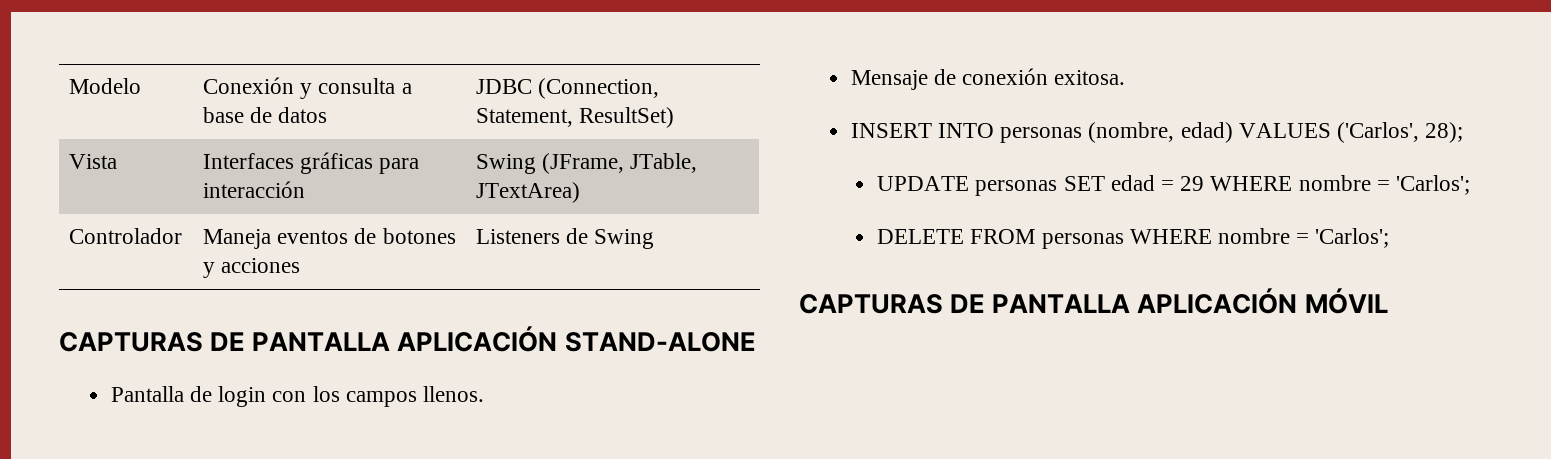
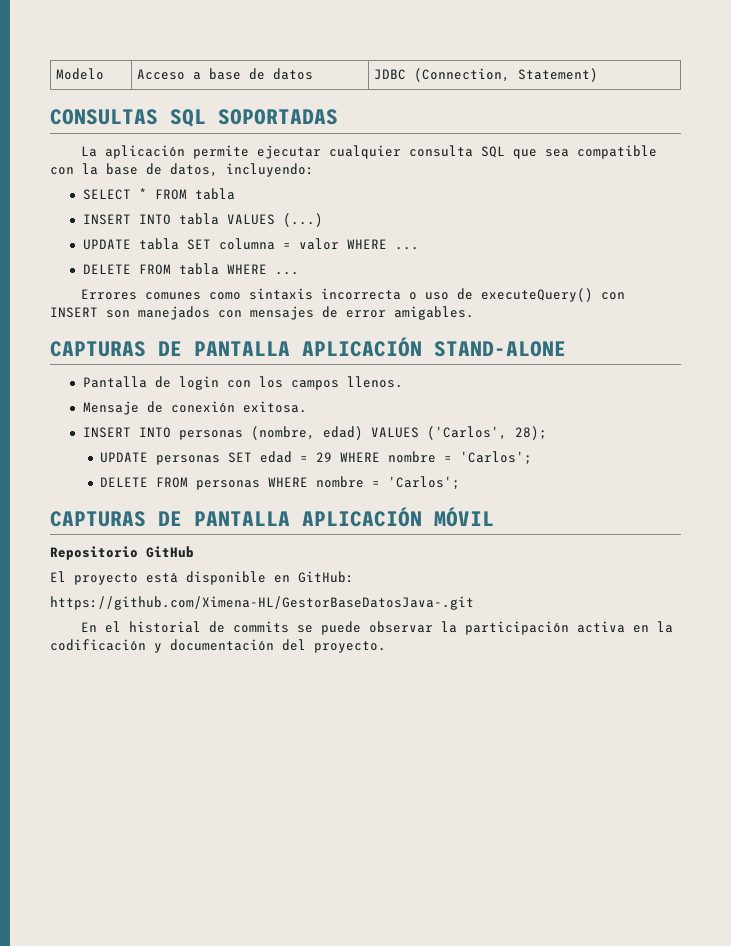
[203,77,396,99] Conexión y consulta -> [136,69,185,80] Acceso
[476,107,675,128] [69,154,118,169] [203,152,420,174] [203,181,306,198] [476,153,698,174] [476,182,581,203] [69,228,183,244] [203,228,456,249] [203,258,301,278] [476,228,655,249] Statement, ResultSet) // Vista | Interfaces gráficas para interacción | Swing (JFrame, JTable, JTextArea) // Controlador | Maneja eventos de botones y acciones | Listeners de Swing -> [517,68,598,82] [50,109,338,127] [81,145,658,159] [50,163,314,177] [82,188,235,200] [82,213,323,227] [82,238,419,250] [82,263,299,275] [81,288,626,302] [50,306,474,320] Statement) // CONSULTAS SQL SOPORTADAS // La aplicación permite ejecutar cualquier consulta SQL que sea compatible con la base de datos, incluyendo: // SELECT * FROM tabla // INSERT INTO tabla VALUES (...) // UPDATE tabla SET columna = valor WHERE ... // DELETE FROM tabla WHERE ... // Errores comunes como sintaxis incorrecta o uso de executeQuery() con INSERT son manejados con mensajes de error amigables.
(1388, 301) none -> [50,546,194,560] [50,571,354,585] [50,596,474,610] [81,621,674,635] [50,639,386,653] // Repositorio GitHub // El proyecto está disponible en GitHub: // https://github.com/Ximena-HL/GestorBaseDatosJava-.git // En el historial de commits se puede observar la participación activa en la codificación y documentación del proyecto.

